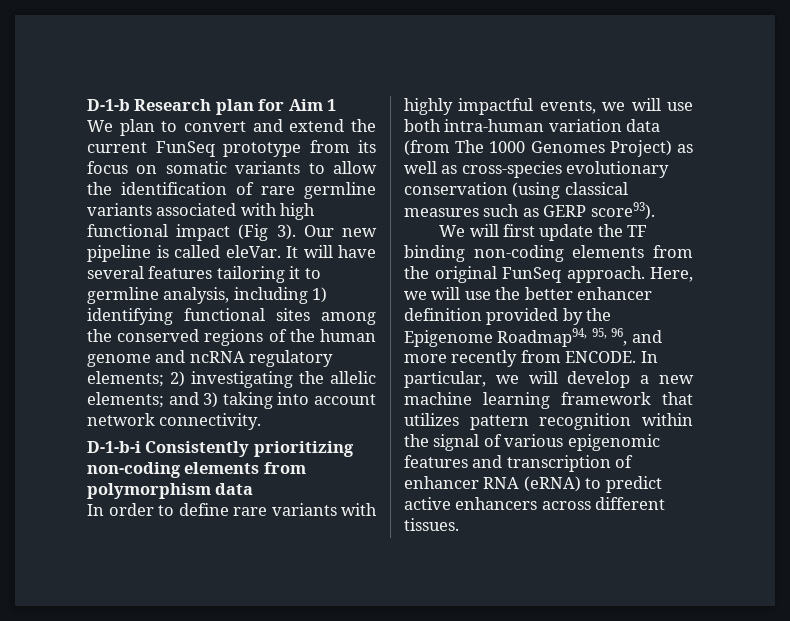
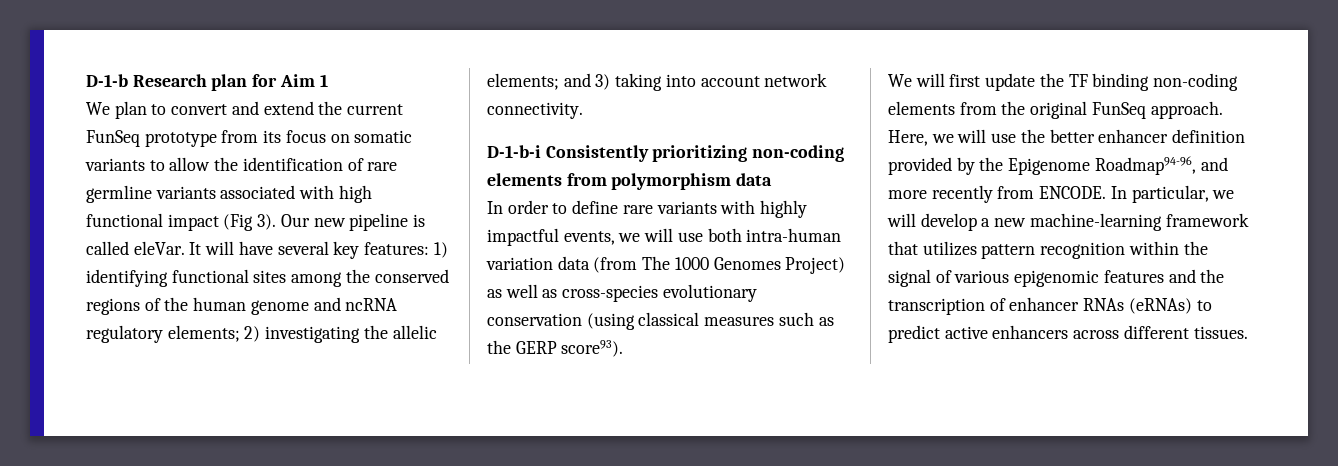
[148,266,321,283] [87,287,308,304] features tailoring it to germline analysis, including -> [333,241,430,259] key features:
(539, 212) none -> [487,340,511,354] the
[497,328,628,347] Roadmap94, 95, 96, -> [1094,156,1196,175] Roadmap94-96,
[404,392,550,409] machine learning -> [1029,213,1162,231] machine-learning
(503, 461) none -> [1200,269,1225,283] the
[483,476,581,492] RNA (eRNA) -> [1083,298,1192,314] RNAs (eRNAs)

